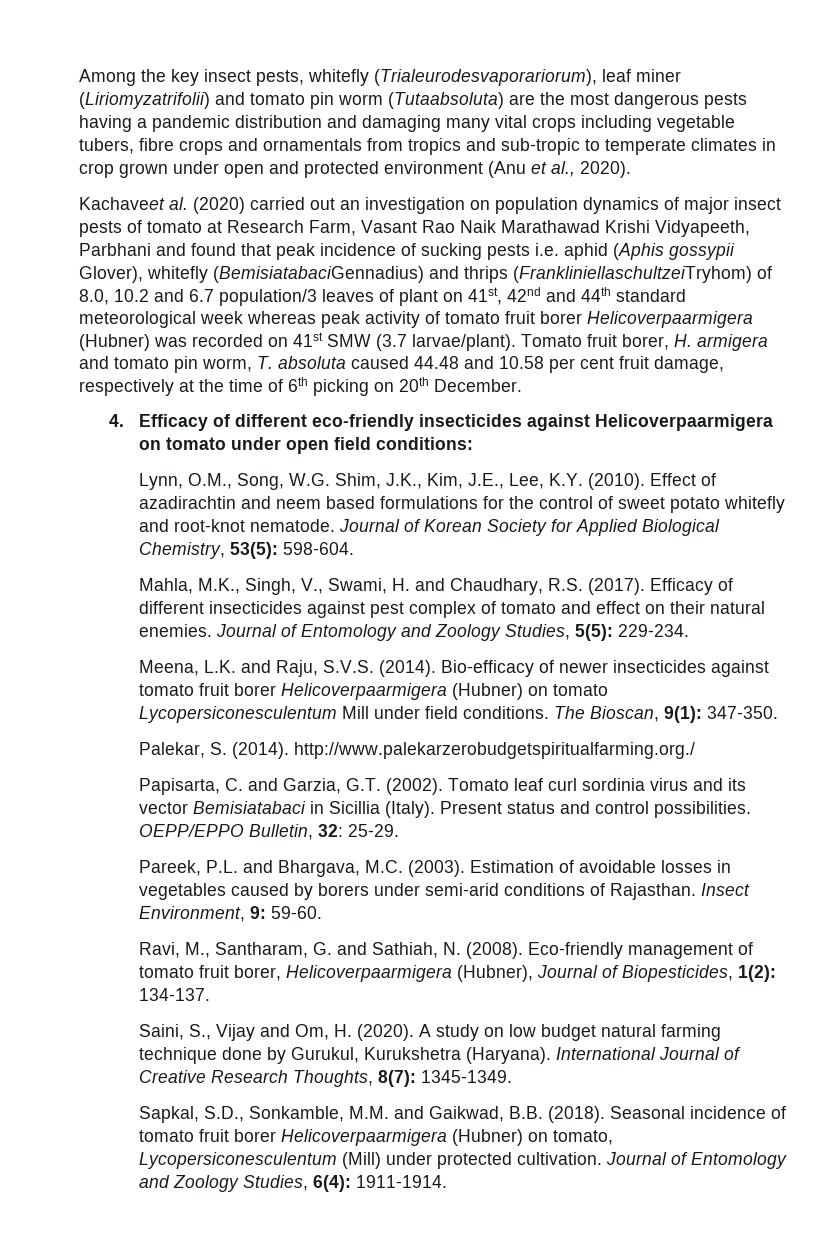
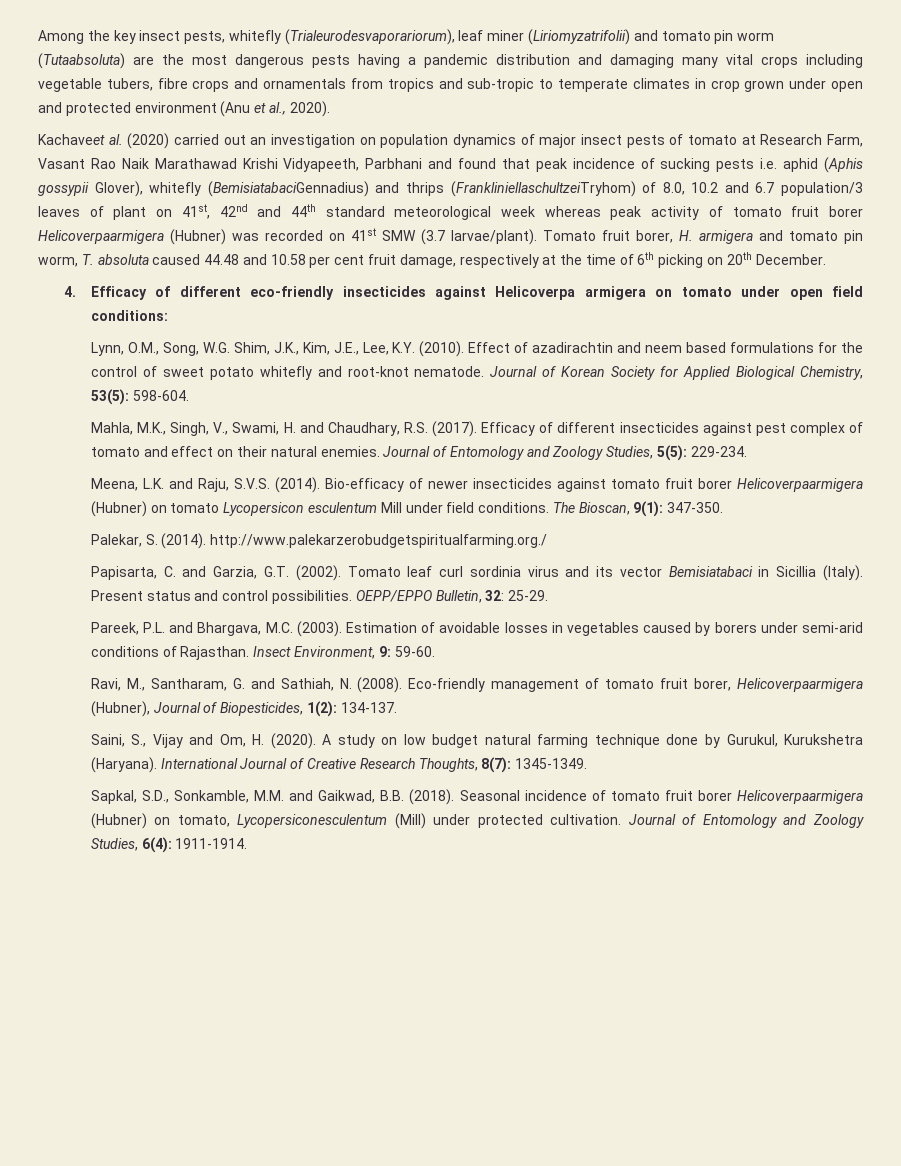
[595,414,774,431] Helicoverpaarmigera -> [495,286,646,300] Helicoverpa armigera
[139,706,338,723] Lycopersiconesculentum -> [223,502,378,516] Lycopersicon esculentum

